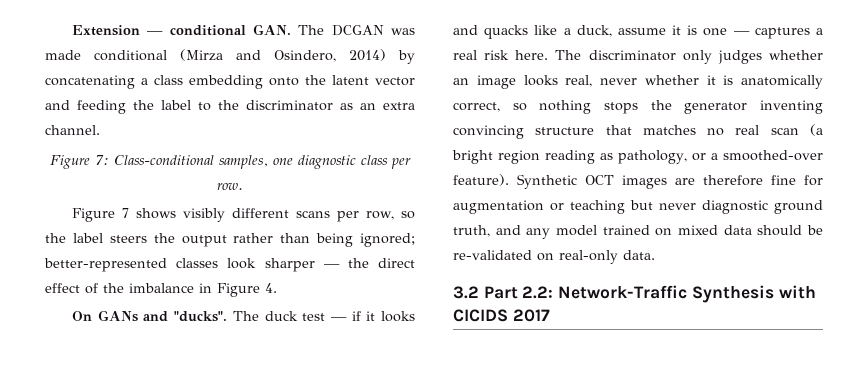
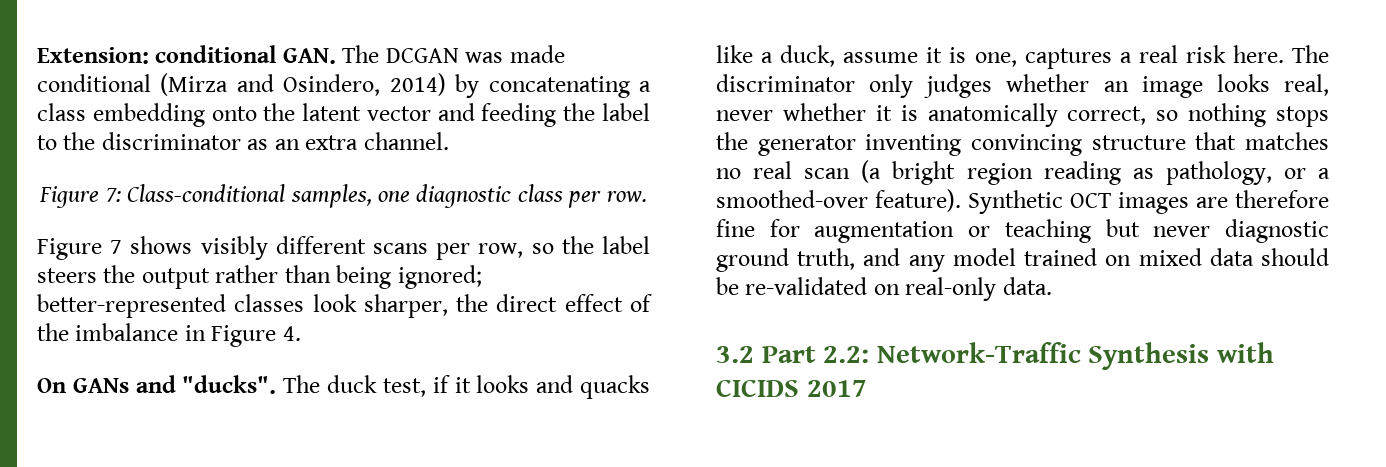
[72,25,164,36] Extension — -> [37,47,149,64] Extension:
[264,258,340,272] sharper — -> [363,294,448,318] sharper,
[302,313,347,321] test — -> [382,378,426,397] test,
[703,28,750,36] one — -> [974,52,1017,67] one,

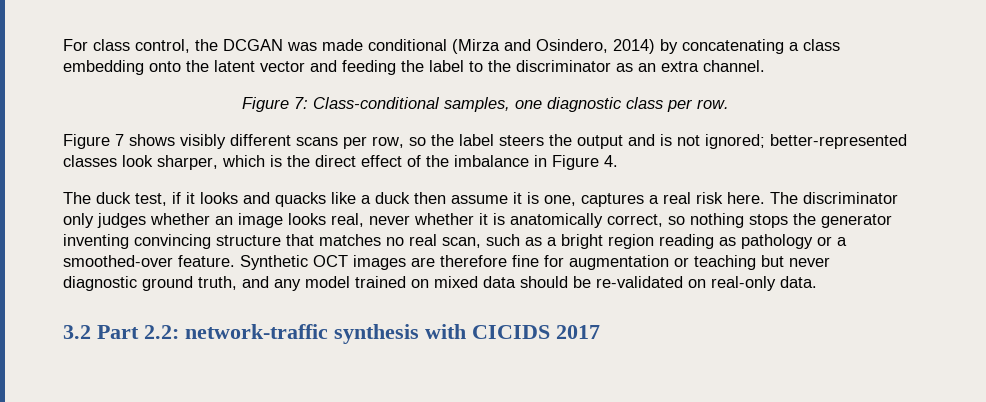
[37,45,380,64] Extension: conditional GAN. The -> [63,39,218,53] For class control, the
[215,265,392,289] rather than being -> [628,134,700,146] and is not
(448, 306) none -> [222,155,282,167] which is
[37,375,277,394] On GANs and "ducks". -> (618, 161) none
[780,45,836,67] duck, -> [375,192,446,204] duck then
[804,160,882,183] scan (a -> [442,234,557,248] scan, such as a
[1165,161,1272,185] pathology, -> [741,234,813,249] pathology
[875,189,961,212] feature). -> [178,255,235,267] feature.
[876,342,1210,370] Network-Traffic Synthesis -> [185,324,419,344] network-traffic synthesis

